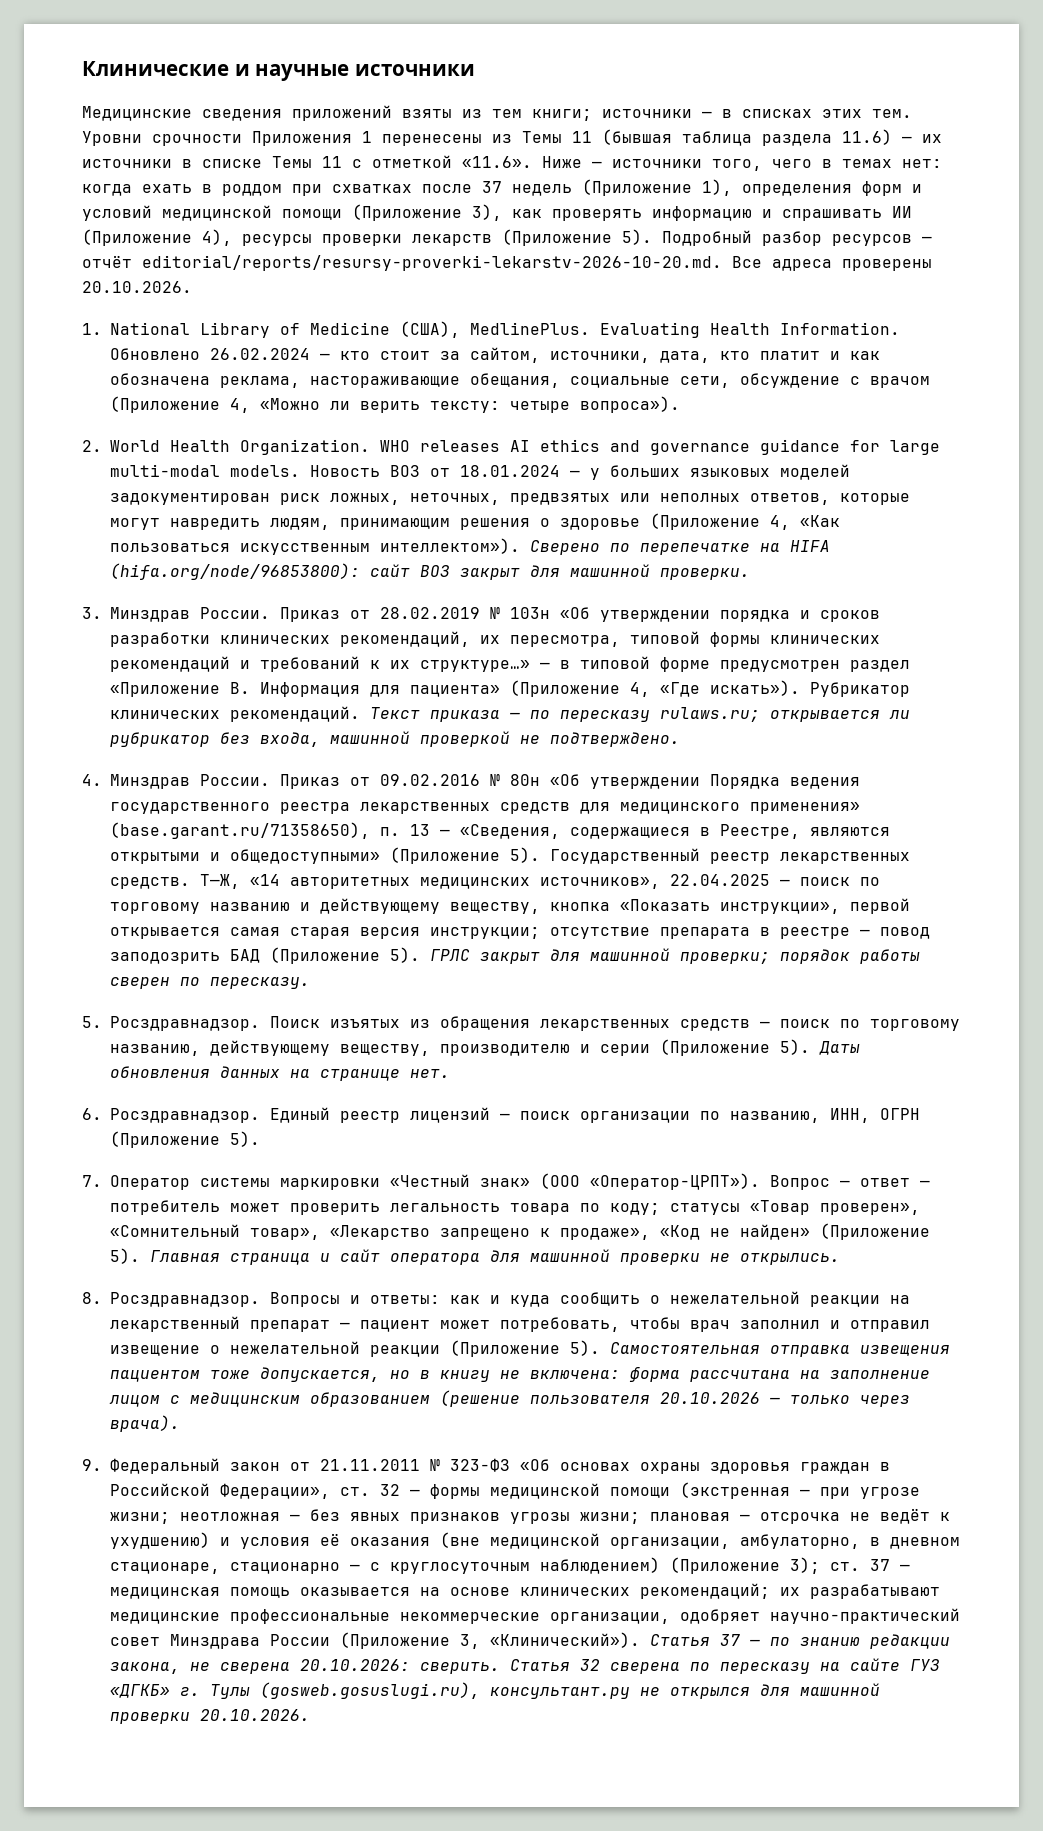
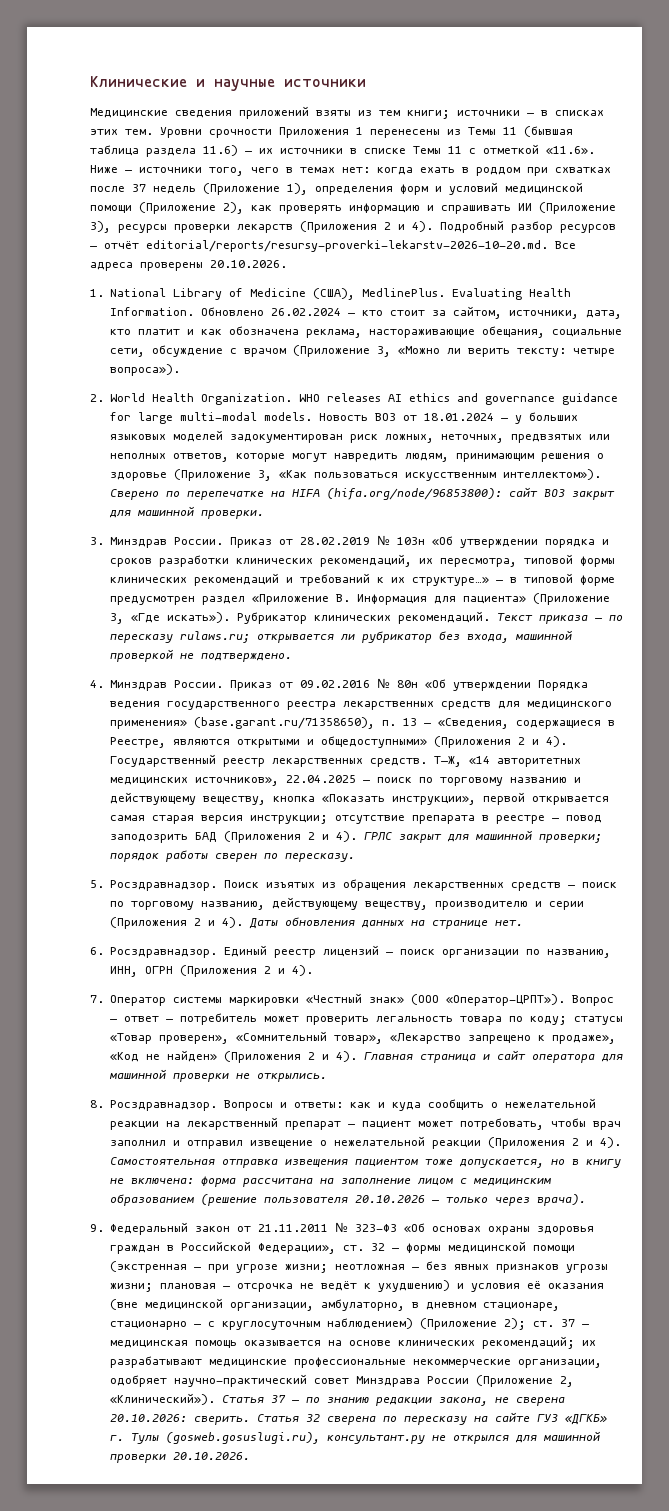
[472,204,502,221] 3), -> [223,202,244,214] 2),
[202,229,232,246] 4), -> [90,221,111,233] 3),
[502,229,652,246] (Приложение 5). -> [300,221,433,233] (Приложения 2 и 4).
[230,398,250,413] 4, -> [377,346,392,357] 3,
[770,515,790,530] 4, -> [258,470,273,481] 3,
[630,682,650,697] 4, -> [110,613,125,624] 3,
[390,847,540,864] (Приложение 5). -> [434,736,568,748] (Приложения 2 и 4).
[270,947,420,964] (Приложение 5). -> [224,831,358,843] (Приложения 2 и 4).
[660,1039,810,1056] (Приложение 5). -> [110,917,244,929] (Приложения 2 и 4).
[110,1131,260,1148] (Приложение 5). -> [180,965,314,977] (Приложения 2 и 4).
[820,1223,930,1240] [110,1248,140,1264] (Приложение 5). -> [224,1051,358,1063] (Приложения 2 и 4).
[450,1340,600,1357] (Приложение 5). -> [488,1137,622,1149] (Приложения 2 и 4).
[790,1557,820,1574] 3); -> [504,1318,527,1330] 2);
[460,1634,480,1649] 3, -> [560,1376,575,1387] 2,

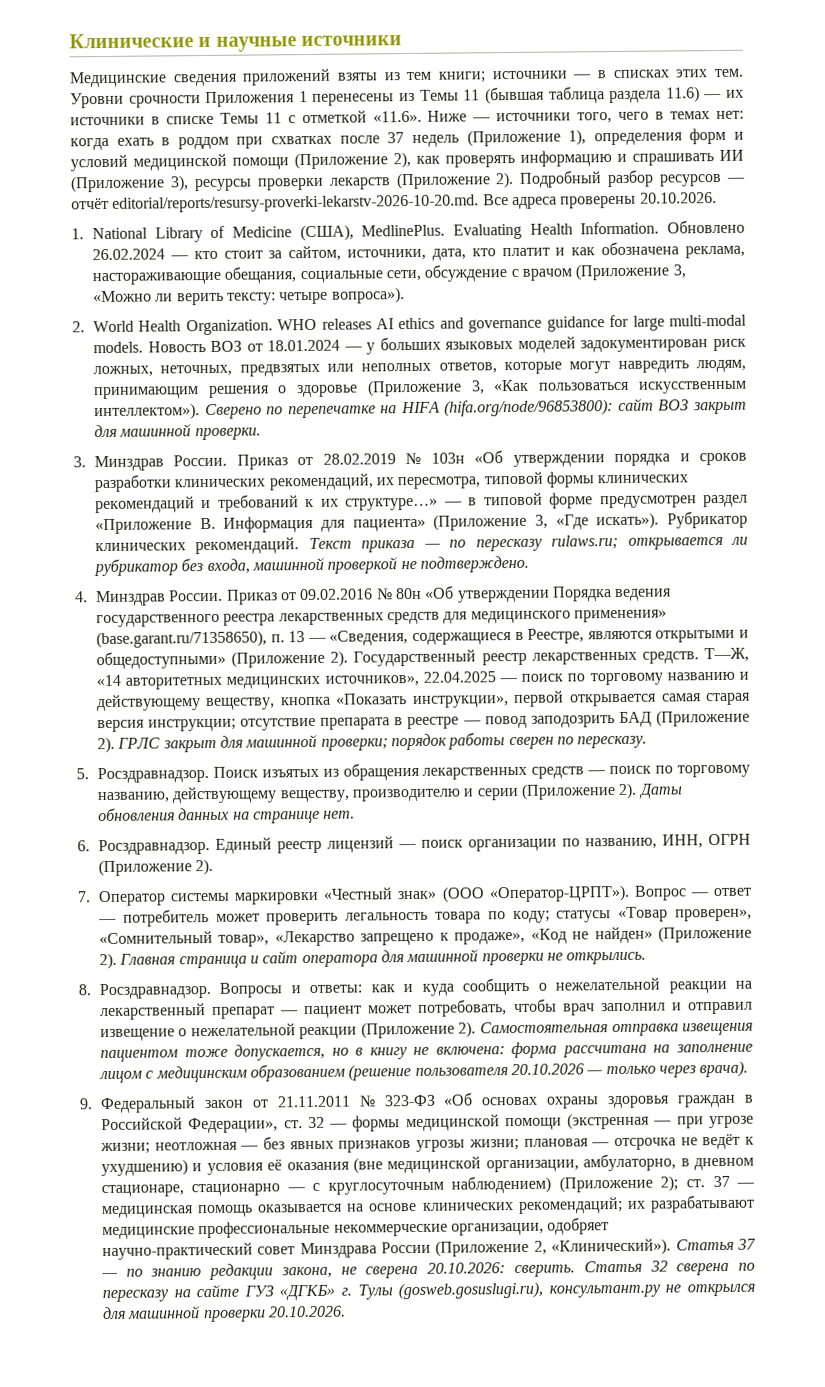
[300,221,433,233] (Приложения 2 и 4). -> [395,171,515,190] (Приложение 2).
[434,736,568,748] (Приложения 2 и 4). -> [231,650,349,668] (Приложение 2).
[224,831,358,843] (Приложения 2 и 4). -> [656,709,750,727] [96,736,115,754] (Приложение 2).
[110,917,244,929] (Приложения 2 и 4). -> [520,782,638,800] (Приложение 2).
[180,965,314,977] (Приложения 2 и 4). -> [97,858,214,877] (Приложение 2).
[224,1051,358,1063] (Приложения 2 и 4). -> [658,925,753,943] [98,952,117,970] (Приложение 2).
[488,1137,622,1149] (Приложения 2 и 4). -> [360,1021,477,1039] (Приложение 2).

